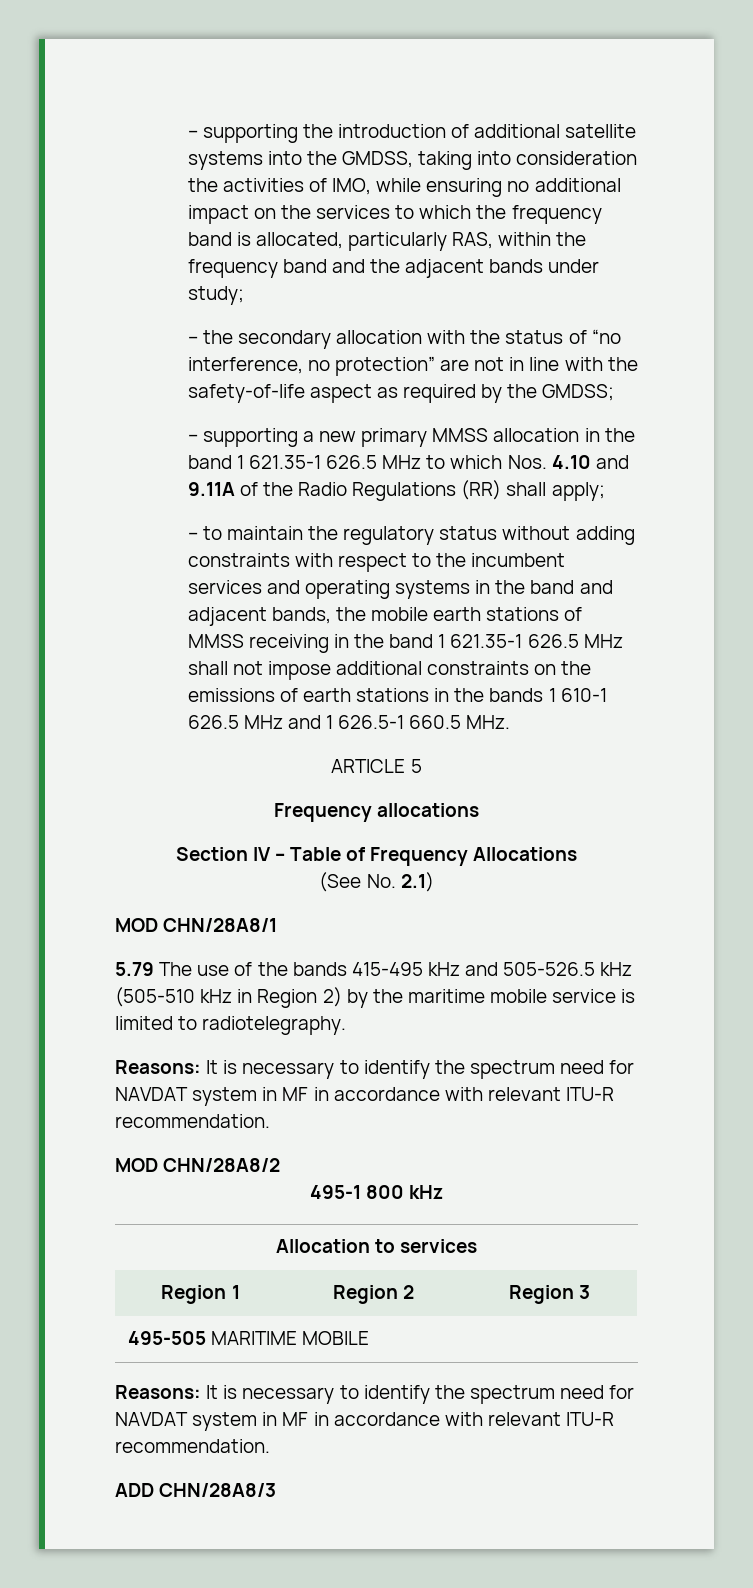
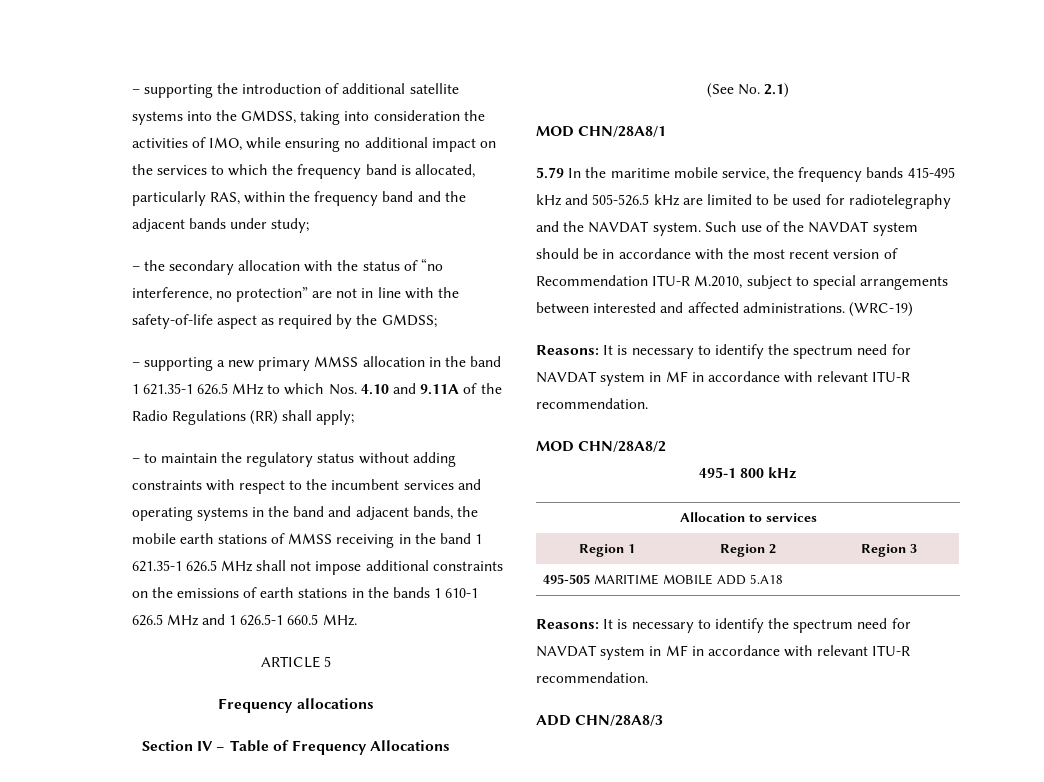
[159,962,288,976] The use of the -> [568,167,863,182] In the maritime mobile service, the frequency
[115,987,636,1008] [115,1016,347,1035] (505-510 kHz in Region 2) by the maritime mobile service is limited to radiotelegraphy. -> [682,194,951,209] [536,221,918,236] [536,248,898,260] [536,275,949,290] [536,302,913,317] are limited to be used for radiotelegraphy and the NAVDAT system. Such use of the NAVDAT system should be in accordance with the most recent version of Recommendation ITU-R M.2010, subject to special arrangements between interested and affected administrations. (WRC-19)
(370, 1338) none -> [717,574,784,585] ADD 5.A18

